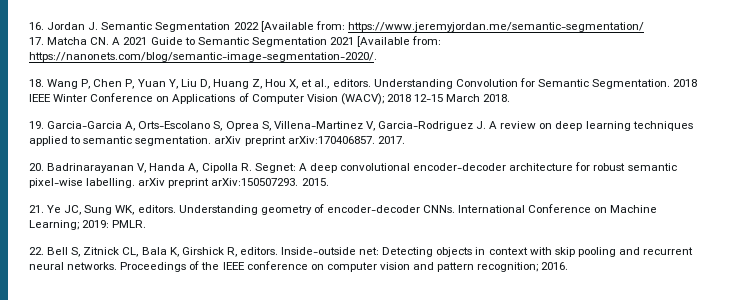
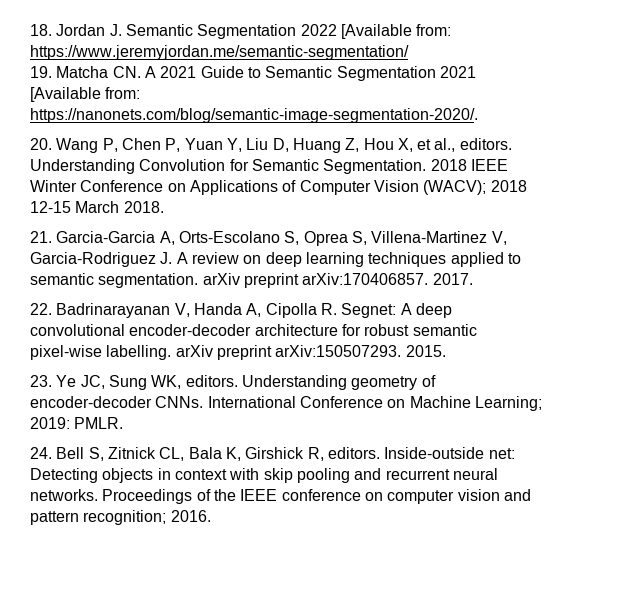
[29,22,44,30] 16. -> [30,24,52,36] 18.
[29,37,44,45] 17. -> [30,66,52,78] 19.
[29,79,44,87] 18. -> [30,138,52,150] 20.
[29,121,44,129] 19. -> [30,231,52,243] 21.
[29,163,44,171] 20. -> [30,303,52,315] 22.
[29,205,44,213] 21. -> [30,375,52,387] 23.
[29,247,44,255] 22. -> [30,447,52,459] 24.

